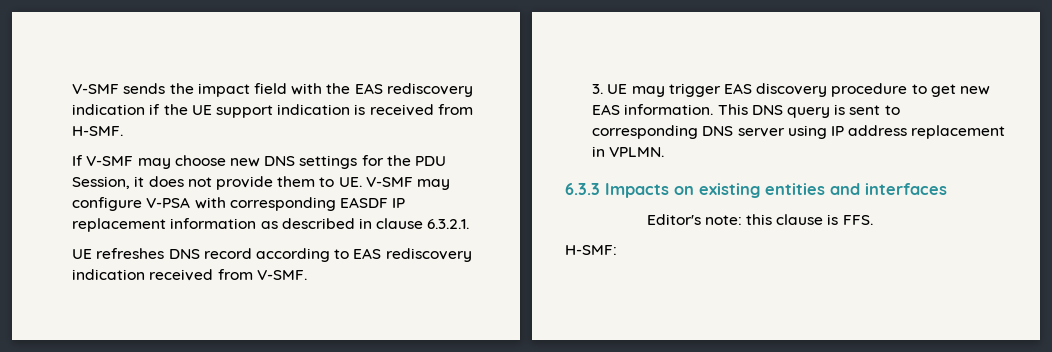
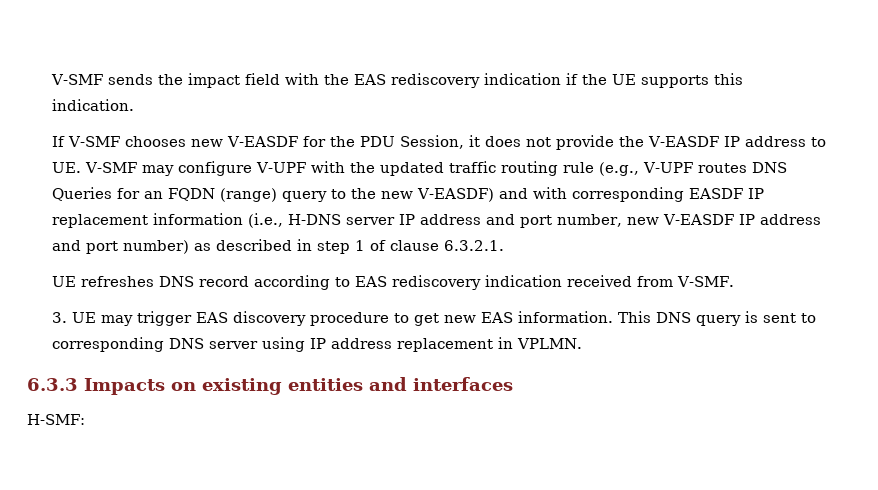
[215,104,473,118] [72,126,124,136] [72,155,358,169] support indication is received from H-SMF. // If V-SMF may choose new DNS settings -> [640,73,743,88] [51,99,134,111] [51,136,298,147] supports this indication. // If V-SMF chooses new V-EASDF
[277,176,316,187] them -> [618,136,806,147] the V-EASDF IP address
[146,197,191,208] V-PSA -> [255,161,787,176] [51,187,528,202] V-UPF with the updated traffic routing rule (e.g., V-UPF routes DNS Queries for an FQDN (range) query to the new V-EASDF) and
[260,218,372,229] as described in -> [247,213,821,228] [51,239,386,254] (i.e., H-DNS server IP address and port number, new V-EASDF IP address and port number) as described in step 1 of
[646,214,873,225] // Editor's note: this clause is FFS. -> (513, 384) none

